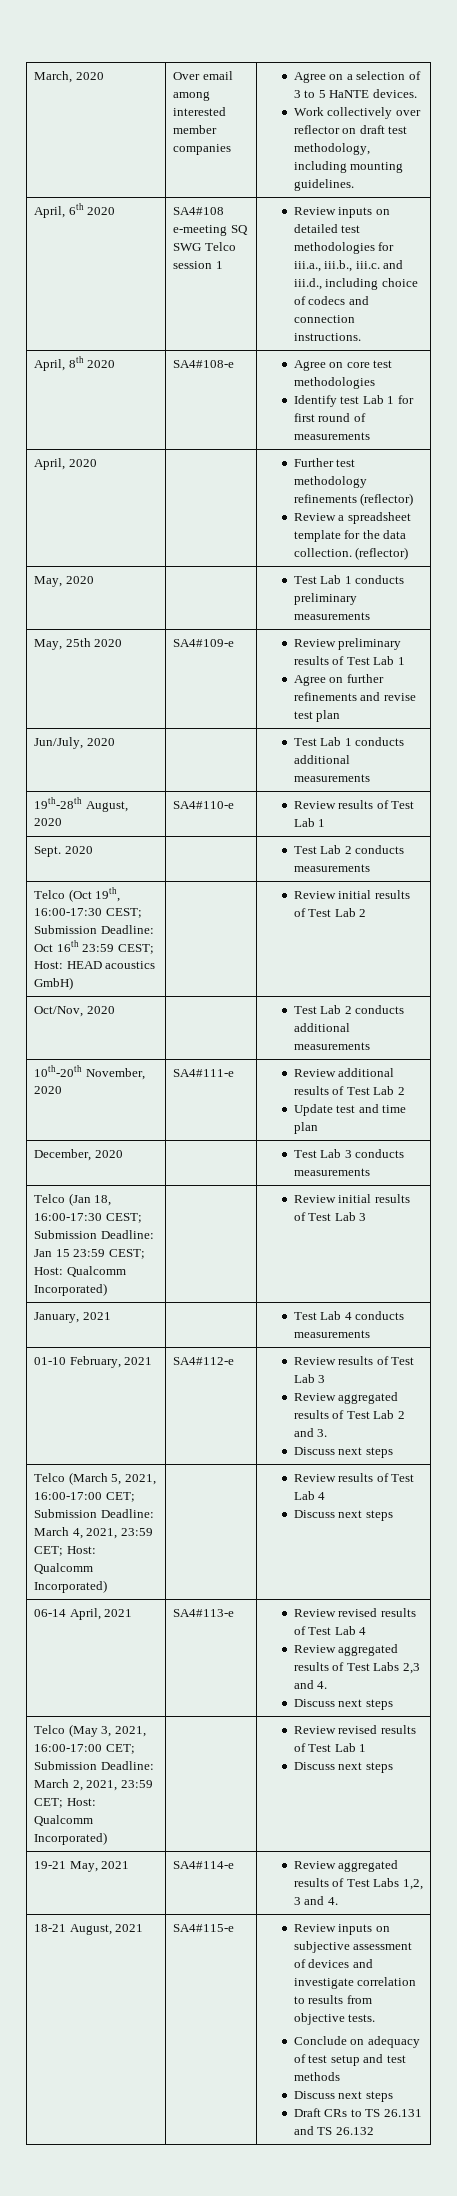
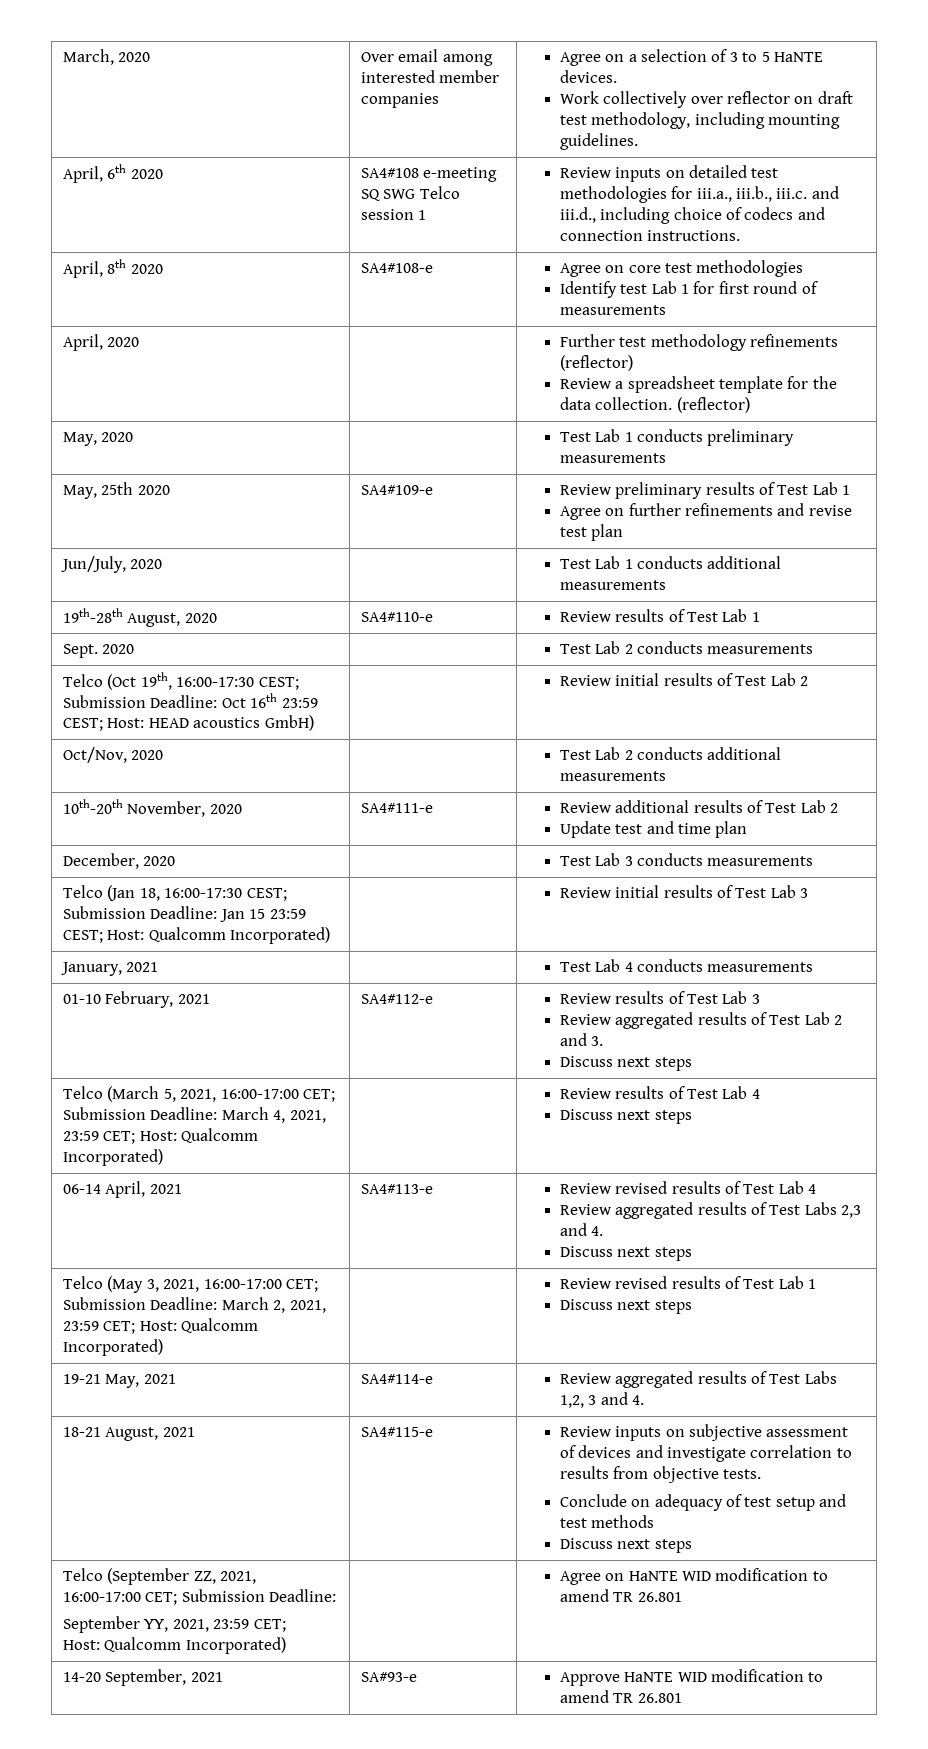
[293,2108,422,2117] [293,2126,374,2135] // Draft CRs to TS 26.131 and TS 26.132 -> [62,1568,257,1585] [62,1589,337,1605] [62,1616,286,1633] [62,1637,286,1654] [559,1568,828,1585] [559,1589,682,1602] [62,1669,223,1686] [360,1672,417,1682] [559,1669,824,1686] [559,1690,682,1703] // Telco (September ZZ, 2021, 16:00-17:00 CET; Submission Deadline: // September YY, 2021, 23:59 CET; // Host: Qualcomm Incorporated) | | Agree on HaNTE WID modification to amend TR 26.801 // 14-20 September, 2021 | SA#93-e | Approve HaNTE WID modification to amend TR 26.801

